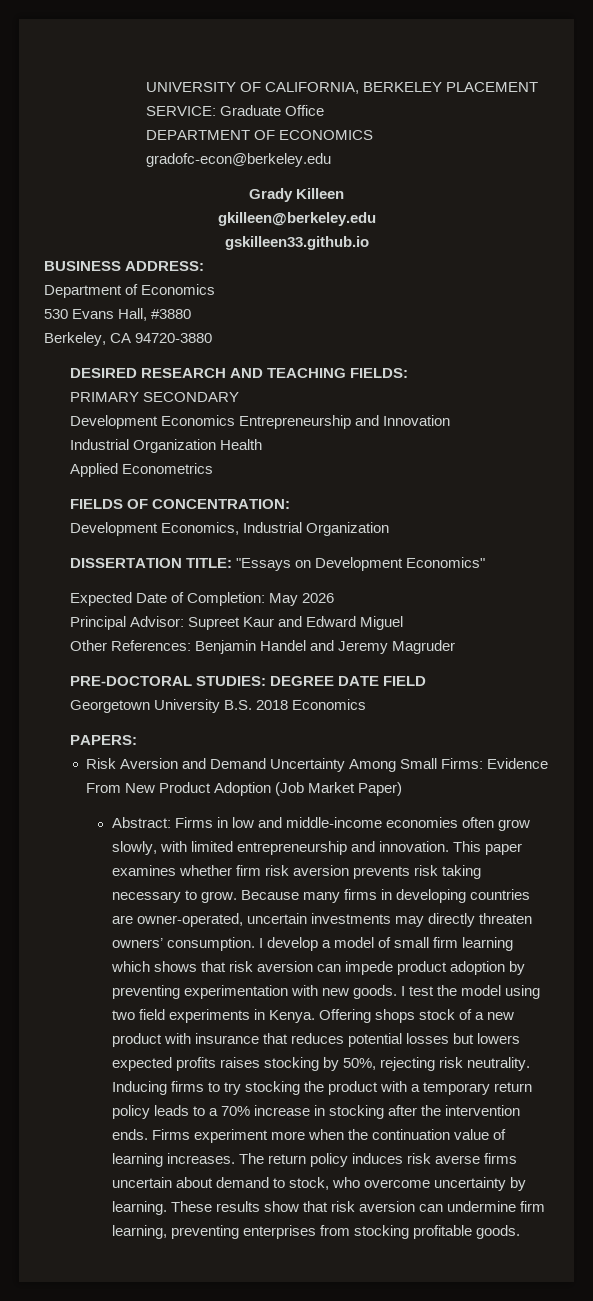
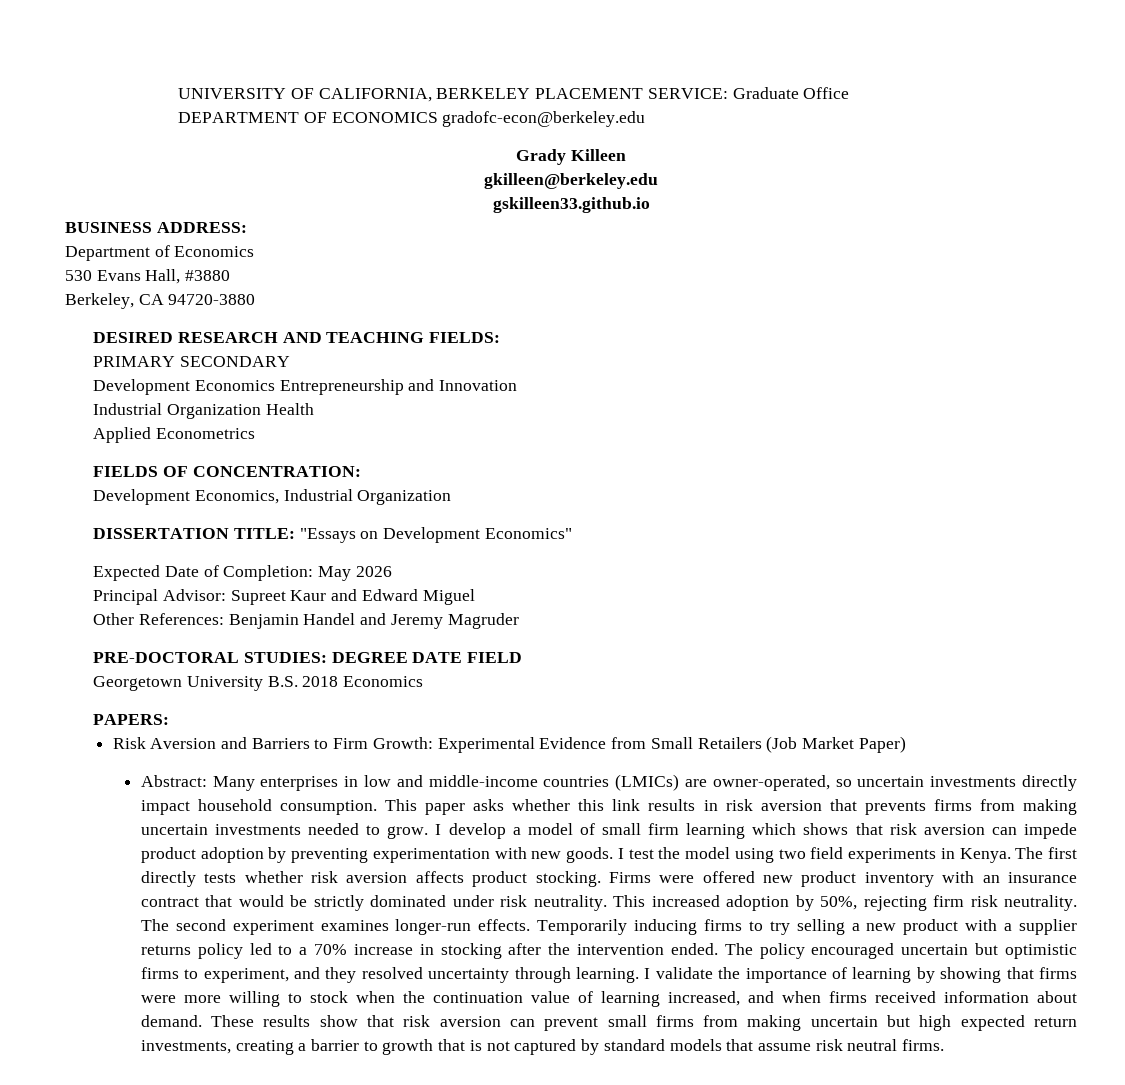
[210,758,549,772] [86,782,272,796] Demand Uncertainty Among Small Firms: Evidence From New Product Adoption -> [251,737,762,753] Barriers to Firm Growth: Experimental Evidence from Small Retailers
[174,817,213,828] Firms -> [212,776,339,791] Many enterprises
[385,817,531,831] [111,841,522,855] [111,865,481,879] [111,889,531,903] [111,913,532,927] [111,937,255,951] economies often grow slowly, with limited entrepreneurship and innovation. This paper examines whether firm risk aversion prevents risk taking necessary to grow. Because many firms in developing countries are owner-operated, uncertain investments may directly threaten owners’ consumption. -> [543,774,1078,791] [140,799,1078,815] [140,823,429,839] countries (LMICs) are owner-operated, so uncertain investments directly impact household consumption. This paper asks whether this link results in risk aversion that prevents firms from making uncertain investments needed to grow.
[318,1009,515,1023] [111,1033,521,1047] [111,1057,531,1071] [111,1081,533,1095] [111,1105,189,1119] Offering shops stock of a new product with insurance that reduces potential losses but lowers expected profits raises stocking by 50%, rejecting risk neutrality. Inducing firms to try stocking the product with a temporary return policy leads -> [1015,847,1078,859] [140,871,1078,887] [140,895,1078,911] [140,919,1077,935] [140,943,272,959] The first directly tests whether risk aversion affects product stocking. Firms were offered new product inventory with an insurance contract that would be strictly dominated under risk neutrality. This increased adoption by 50%, rejecting firm risk neutrality. The second experiment examines longer-run effects. Temporarily inducing firms to try selling a new product with a supplier returns policy led
[111,1129,305,1143] ends. Firms experiment more -> [670,943,1078,959] [140,967,1078,983] [140,991,348,1007] ended. The policy encouraged uncertain but optimistic firms to experiment, and they resolved uncertainty through learning. I validate the importance of learning by showing that firms were more willing to stock
[166,1153,518,1167] [111,1177,527,1191] [111,1201,167,1215] increases. The return policy induces risk averse firms uncertain about demand to stock, who overcome uncertainty by learning. -> [667,991,1077,1006] [140,1015,202,1027] increased, and when firms received information about demand.
[447,1201,546,1212] [111,1225,520,1239] undermine firm learning, preventing enterprises from stocking profitable goods. -> [544,1015,1077,1031] [140,1039,945,1055] prevent small firms from making uncertain but high expected return investments, creating a barrier to growth that is not captured by standard models that assume risk neutral firms.

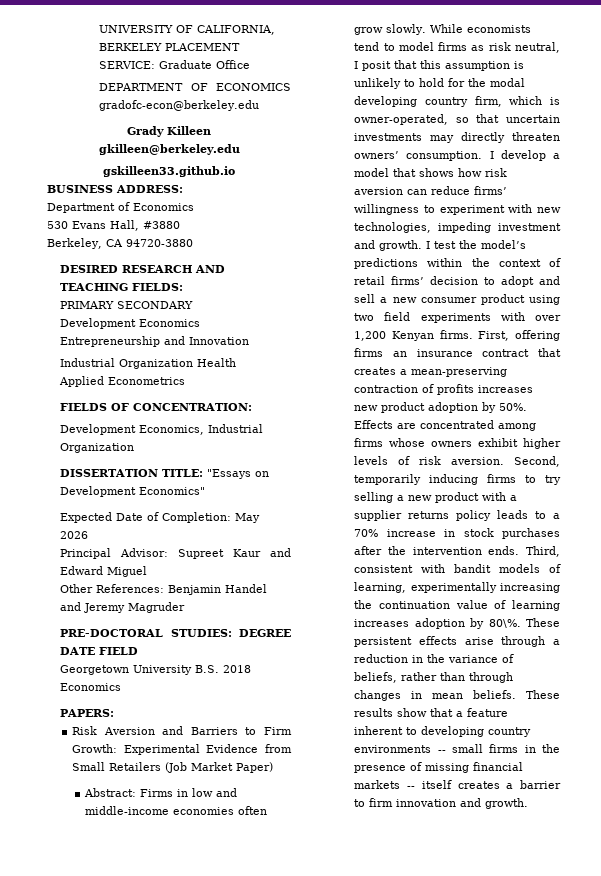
[212,776,339,791] Many enterprises -> [140,789,174,797] Firms
[543,774,708,791] countries (LMICs) are -> [173,806,268,815] [354,24,532,35] [354,42,560,53] [354,60,525,71] [354,78,526,89] [354,96,560,107] economies often grow slowly. While economists tend to model firms as risk neutral, I posit that this assumption is unlikely to hold for the modal developing country firm, which is
[857,775,1078,791] [140,799,1078,815] [140,823,1077,839] [140,847,1078,863] [140,871,1078,887] [140,895,1078,911] [140,919,628,935] uncertain investments directly impact household consumption. This paper asks whether this link results in risk aversion that prevents firms from making uncertain investments needed to grow. I develop a model of small firm learning which shows that risk aversion can impede product adoption by preventing experimentation with new goods. I test the model using two field experiments in Kenya. The first directly tests whether risk aversion affects product stocking. Firms were offered new product inventory with an insurance contract that would be strictly dominated under risk neutrality. This increased adoption by 50%, rejecting firm risk neutrality. The second experiment examines longer-run effects. Temporarily -> [476,114,560,123] [354,132,560,143] [354,150,560,161] [354,168,508,177] [354,186,508,195] [354,204,561,215] [354,222,561,233] [354,240,527,251] [354,258,561,269] [354,276,560,287] [354,294,560,305] [354,312,561,323] [354,330,560,341] [354,348,561,357] [354,367,508,377] [354,384,534,395] [354,402,528,413] [354,420,537,431] [354,438,561,449] [354,456,560,467] [354,474,422,485] that uncertain investments may directly threaten owners’ consumption. I develop a model that shows how risk aversion can reduce firms’ willingness to experiment with new technologies, impeding investment and growth. I test the model’s predictions within the context of retail firms’ decision to adopt and sell a new consumer product using two field experiments with over 1,200 Kenyan firms. First, offering firms an insurance contract that creates a mean-preserving contraction of profits increases new product adoption by 50%. Effects are concentrated among firms whose owners exhibit higher levels of risk aversion. Second, temporarily
[249,943,272,955] led -> [497,510,529,519] leads
[440,943,502,959] stocking -> [463,528,560,539] stock purchases
[670,943,1078,959] [140,967,1078,983] [140,991,395,1007] ended. The policy encouraged uncertain but optimistic firms to experiment, and they resolved uncertainty through learning. I validate the importance of learning by showing that firms were more willing to stock when -> [488,546,560,557] [354,564,561,573] [354,582,560,593] ends. Third, consistent with bandit models of learning, experimentally increasing
[667,991,1077,1006] [140,1015,1077,1031] [140,1039,945,1055] increased, and when firms received information about demand. These results show that risk aversion can prevent small firms from making uncertain but high expected return investments, creating a barrier to growth that is not captured by standard models that assume risk neutral firms. -> [354,618,560,629] [354,636,560,647] [354,654,515,663] [354,672,514,683] [354,690,560,701] [354,708,509,717] [354,726,532,737] [354,744,560,753] [354,762,524,773] [354,780,561,789] [354,798,529,809] increases adoption by 80\%. These persistent effects arise through a reduction in the variance of beliefs, rather than through changes in mean beliefs. These results show that a feature inherent to developing country environments -- small firms in the presence of missing financial markets -- itself creates a barrier to firm innovation and growth.

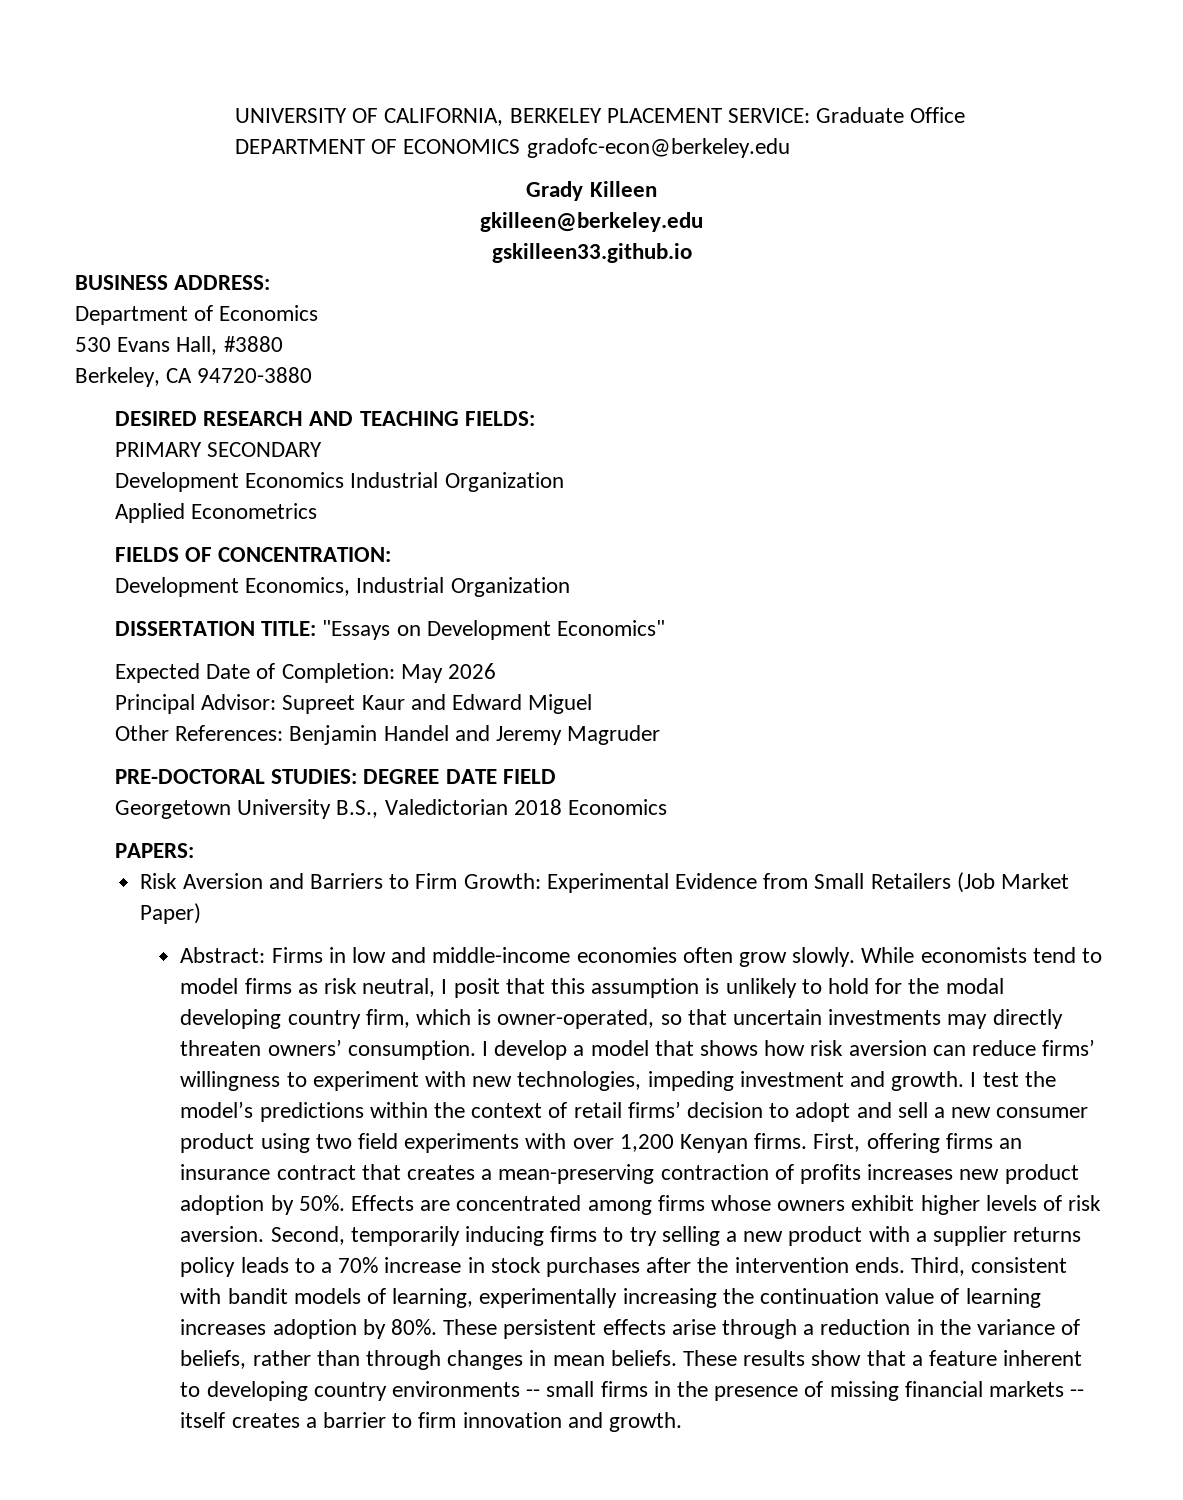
[60,336,250,347] [60,358,237,369] Entrepreneurship and Innovation // Industrial Organization Health -> [350,472,564,492] Industrial Organization
[195,665,220,673] B.S. -> [336,799,508,818] B.S., Valedictorian
[488,619,521,628] 80\%. -> [390,1319,437,1335] 80%.

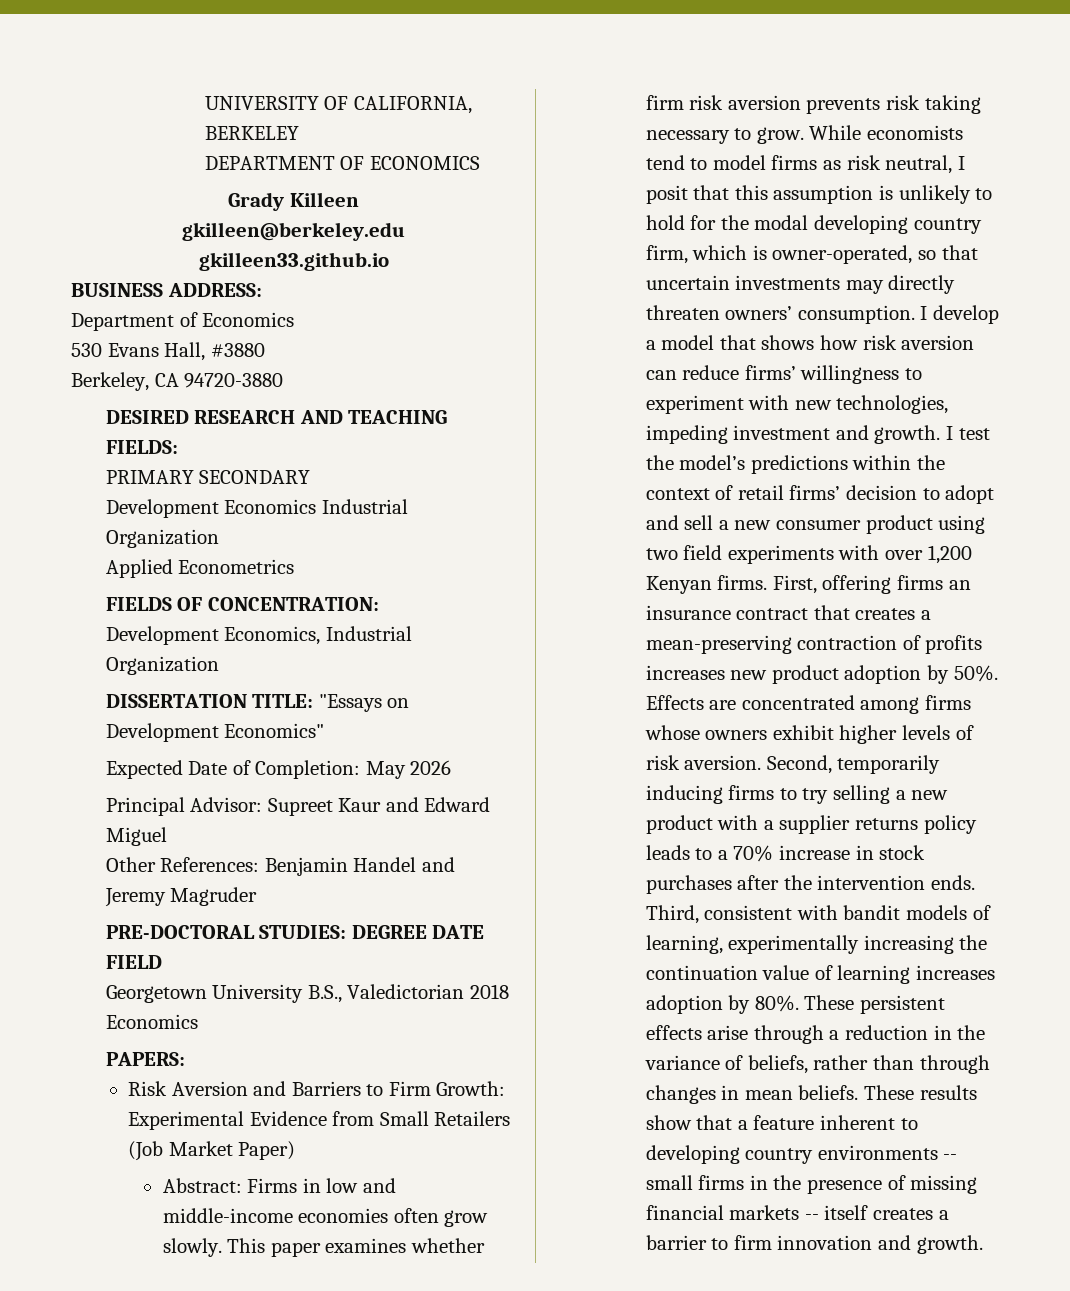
[606,107,966,123] PLACEMENT SERVICE: Graduate Office -> (299, 133) none
[526,138,790,158] gradofc-econ@berkeley.edu -> (480, 163) none
[491,243,692,263] gskilleen33.github.io -> [198,252,389,271] gkilleen33.github.io
(856, 957) none -> [227,1238,485,1257] [645,95,981,114] [645,127,804,144] This paper examines whether firm risk aversion prevents risk taking necessary to grow.

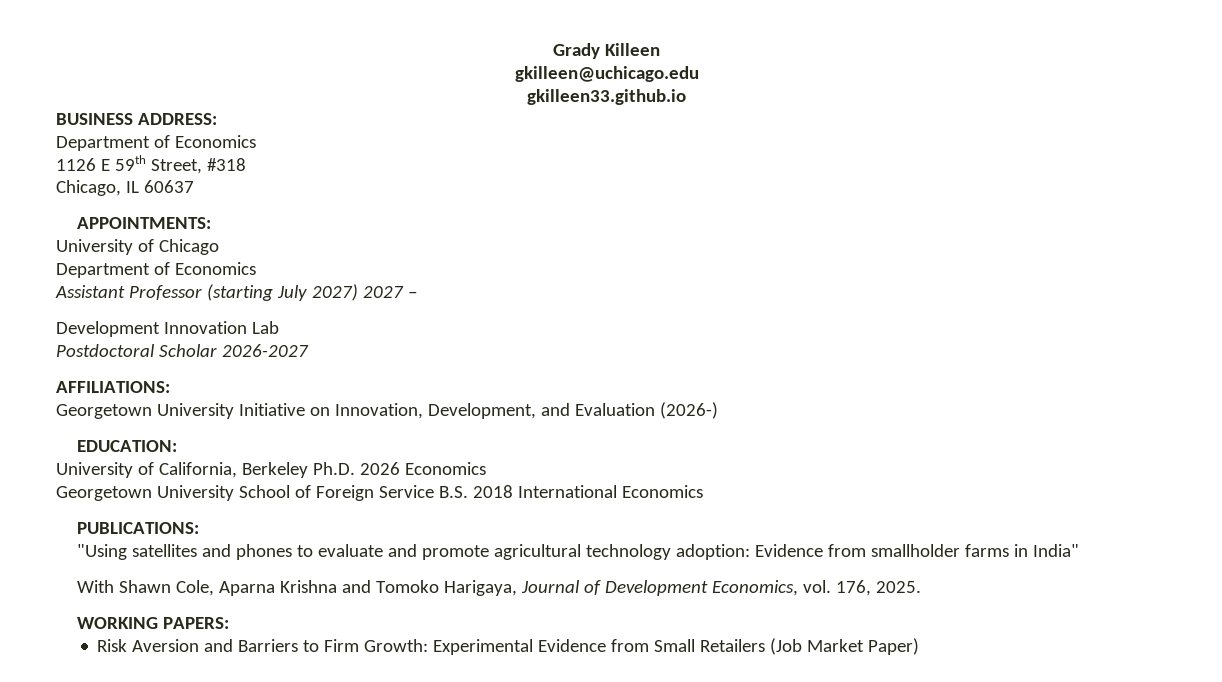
[204,96,472,114] [204,126,299,140] [204,156,480,170] UNIVERSITY OF CALIFORNIA, BERKELEY // DEPARTMENT OF ECONOMICS // -> (553, 51) none
[182,222,405,241] gkilleen@berkeley.edu -> [514,66,699,82] gkilleen@uchicago.edu
[71,342,265,361] [71,372,284,391] [105,410,448,424] [105,440,178,454] [105,470,311,484] [105,499,408,518] [105,529,219,548] [105,559,295,578] [105,597,379,611] [105,626,412,645] [105,656,219,675] [105,694,410,712] [105,723,325,742] [105,760,452,779] [105,797,491,816] [105,827,167,846] [105,857,455,876] [104,887,258,907] [105,925,485,939] [105,955,162,969] [105,984,509,1003] [105,1014,198,1029] 530 Evans Hall, #3880 // Berkeley, CA 94720-3880 // DESIRED RESEARCH AND TEACHING FIELDS: // PRIMARY SECONDARY // Development Economics Industrial Organization // Applied Econometrics // FIELDS OF CONCENTRATION: // Development Economics, Industrial Organization // DISSERTATION TITLE: "Essays on Development Economics" // Expected Date of Completion: May 2026 // Principal Advisor: Supreet Kaur and Edward Miguel // Other References: Benjamin Handel and Jeremy Magruder // PRE-DOCTORAL STUDIES: DEGREE DATE FIELD // Georgetown University B.S., Valedictorian 2018 Economics // -> [56,155,246,174] [56,180,194,196] [77,217,212,229] [56,239,219,255] [56,262,256,278] [55,284,417,301] [56,321,279,337] [56,344,309,357] [56,381,170,393] [56,402,718,419] [77,440,178,452] [56,462,486,478] [56,485,703,501] [77,522,200,534] [77,544,1079,560] [77,580,921,596] [77,617,159,629] 1126 E 59th Street, #318 // Chicago, IL 60637 // APPOINTMENTS: // University of Chicago // Department of Economics // Assistant Professor (starting July 2027) 2027 – // Development Innovation Lab // Postdoctoral Scholar 2026-2027 // AFFILIATIONS: // Georgetown University Initiative on Innovation, Development, and Evaluation (2026-) // EDUCATION: // University of California, Berkeley Ph.D. 2026 Economics // Georgetown University School of Foreign Service B.S. 2018 International Economics // PUBLICATIONS: // "Using satellites and phones to evaluate and promote agricultural technology adoption: Evidence from smallholder farms in India" // With Shawn Cole, Aparna Krishna and Tomoko Harigaya, Journal of Development Economics, vol. 176, 2025. // WORKING
[162,1178,396,1193] [162,1208,489,1227] [162,1238,485,1257] [645,95,981,114] [645,125,963,144] [645,155,965,174] [645,185,993,204] [645,215,982,234] [645,245,978,264] [645,275,956,294] [645,305,999,324] [645,335,975,350] [645,365,922,384] [645,395,949,414] [645,425,990,444] [645,455,945,474] [645,485,995,504] [645,515,986,534] [645,545,972,564] [645,575,971,594] [645,605,931,620] [645,635,983,654] [645,665,998,684] [645,695,971,714] [644,725,974,744] [645,755,941,774] [645,785,949,804] [645,815,977,834] [645,845,926,862] [645,875,975,894] [645,905,991,924] [645,935,988,954] [645,965,995,984] [645,995,945,1014] [645,1025,986,1044] [644,1055,990,1074] [645,1085,977,1104] [645,1115,918,1130] [645,1145,958,1164] [645,1175,978,1194] [645,1205,949,1220] [645,1235,983,1254] // Abstract: Firms in low and middle-income economies often grow slowly. This paper examines whether firm risk aversion prevents risk taking necessary to grow. While economists tend to model firms as risk neutral, I posit that this assumption is unlikely to hold for the modal developing country firm, which is owner-operated, so that uncertain investments may directly threaten owners’ consumption. I develop a model that shows how risk aversion can reduce firms’ willingness to experiment with new technologies, impeding investment and growth. I test the model’s predictions within the context of retail firms’ decision to adopt and sell a new consumer product using two field experiments with over 1,200 Kenyan firms. First, offering firms an insurance contract that creates a mean-preserving contraction of profits increases new product adoption by 50%. Effects are concentrated among firms whose owners exhibit higher levels of risk aversion. Second, temporarily inducing firms to try selling a new product with a supplier returns policy leads to a 70% increase in stock purchases after the intervention ends. Third, consistent with bandit models of learning, experimentally increasing the continuation value of learning increases adoption by 80%. These persistent effects arise through a reduction in the variance of beliefs, rather than through changes in mean beliefs. These results show that a feature inherent to developing country environments -- small firms in the presence of missing financial markets -- itself creates a barrier to firm innovation and growth. -> (920, 646) none

